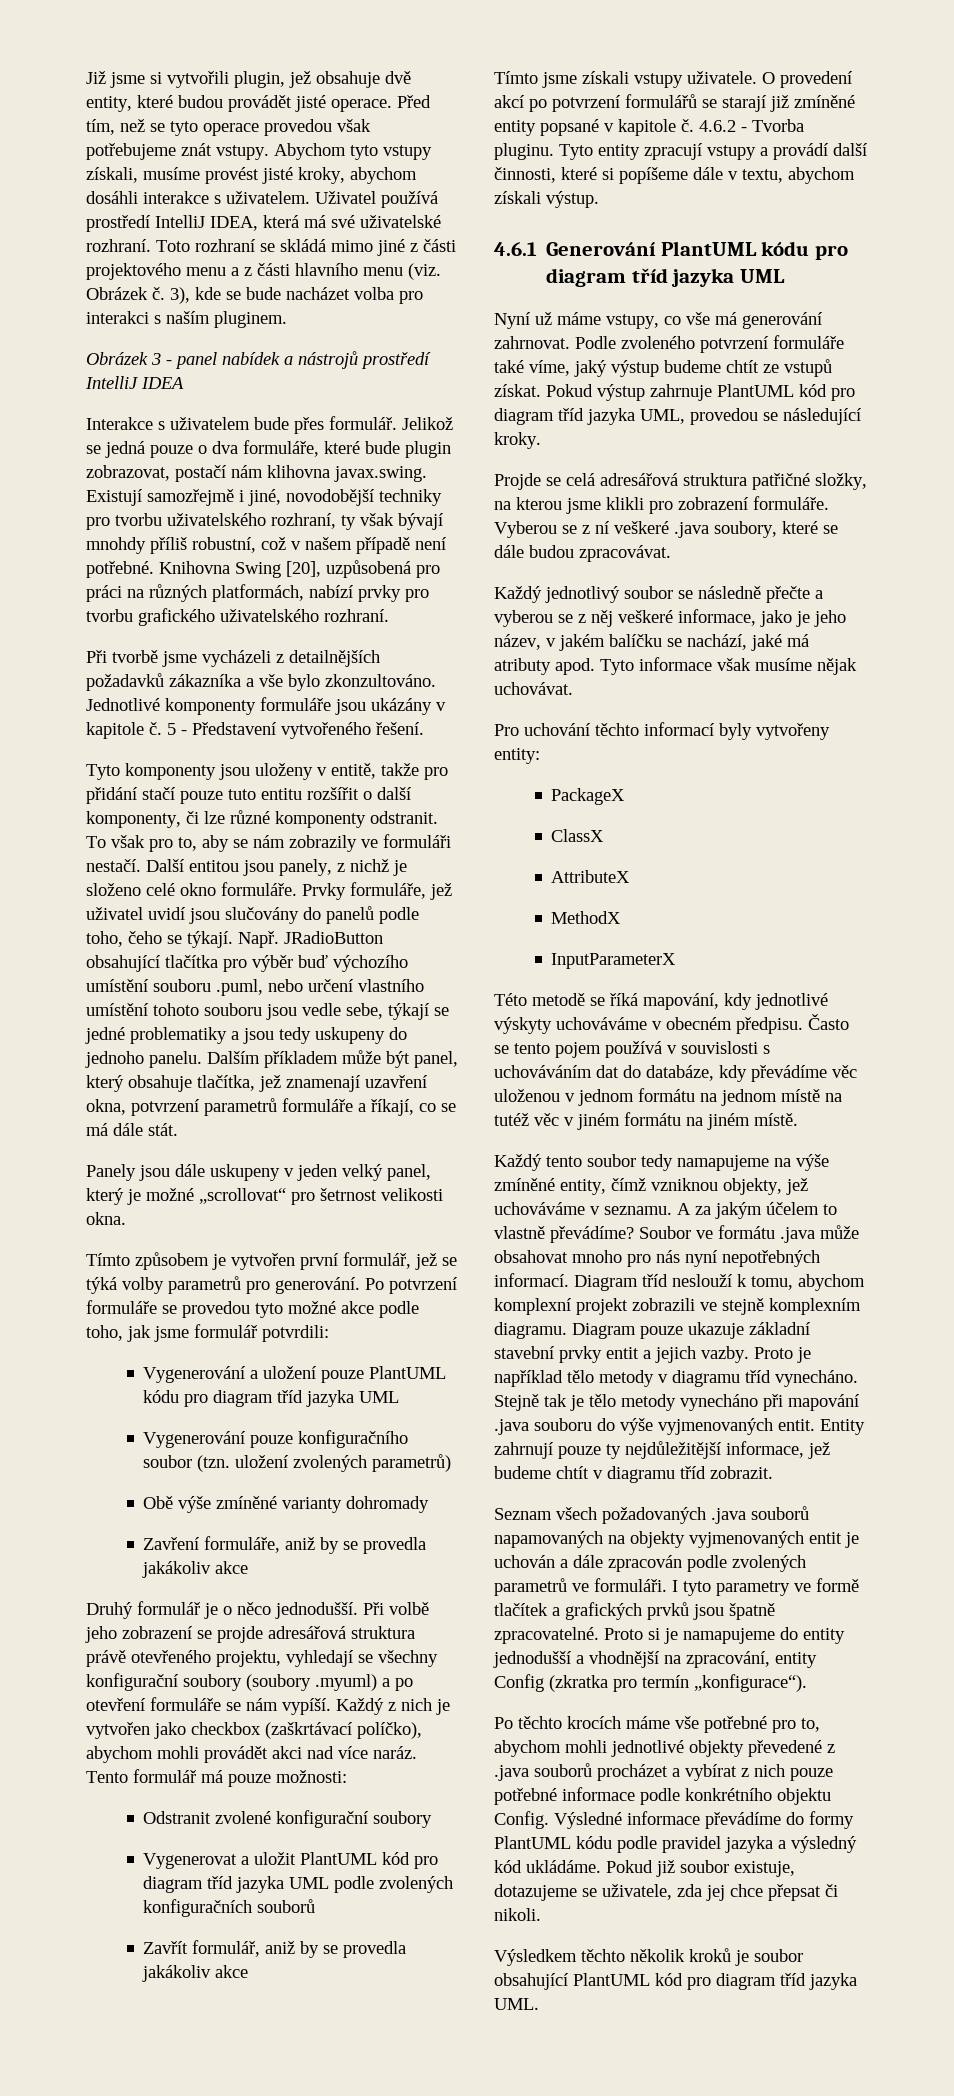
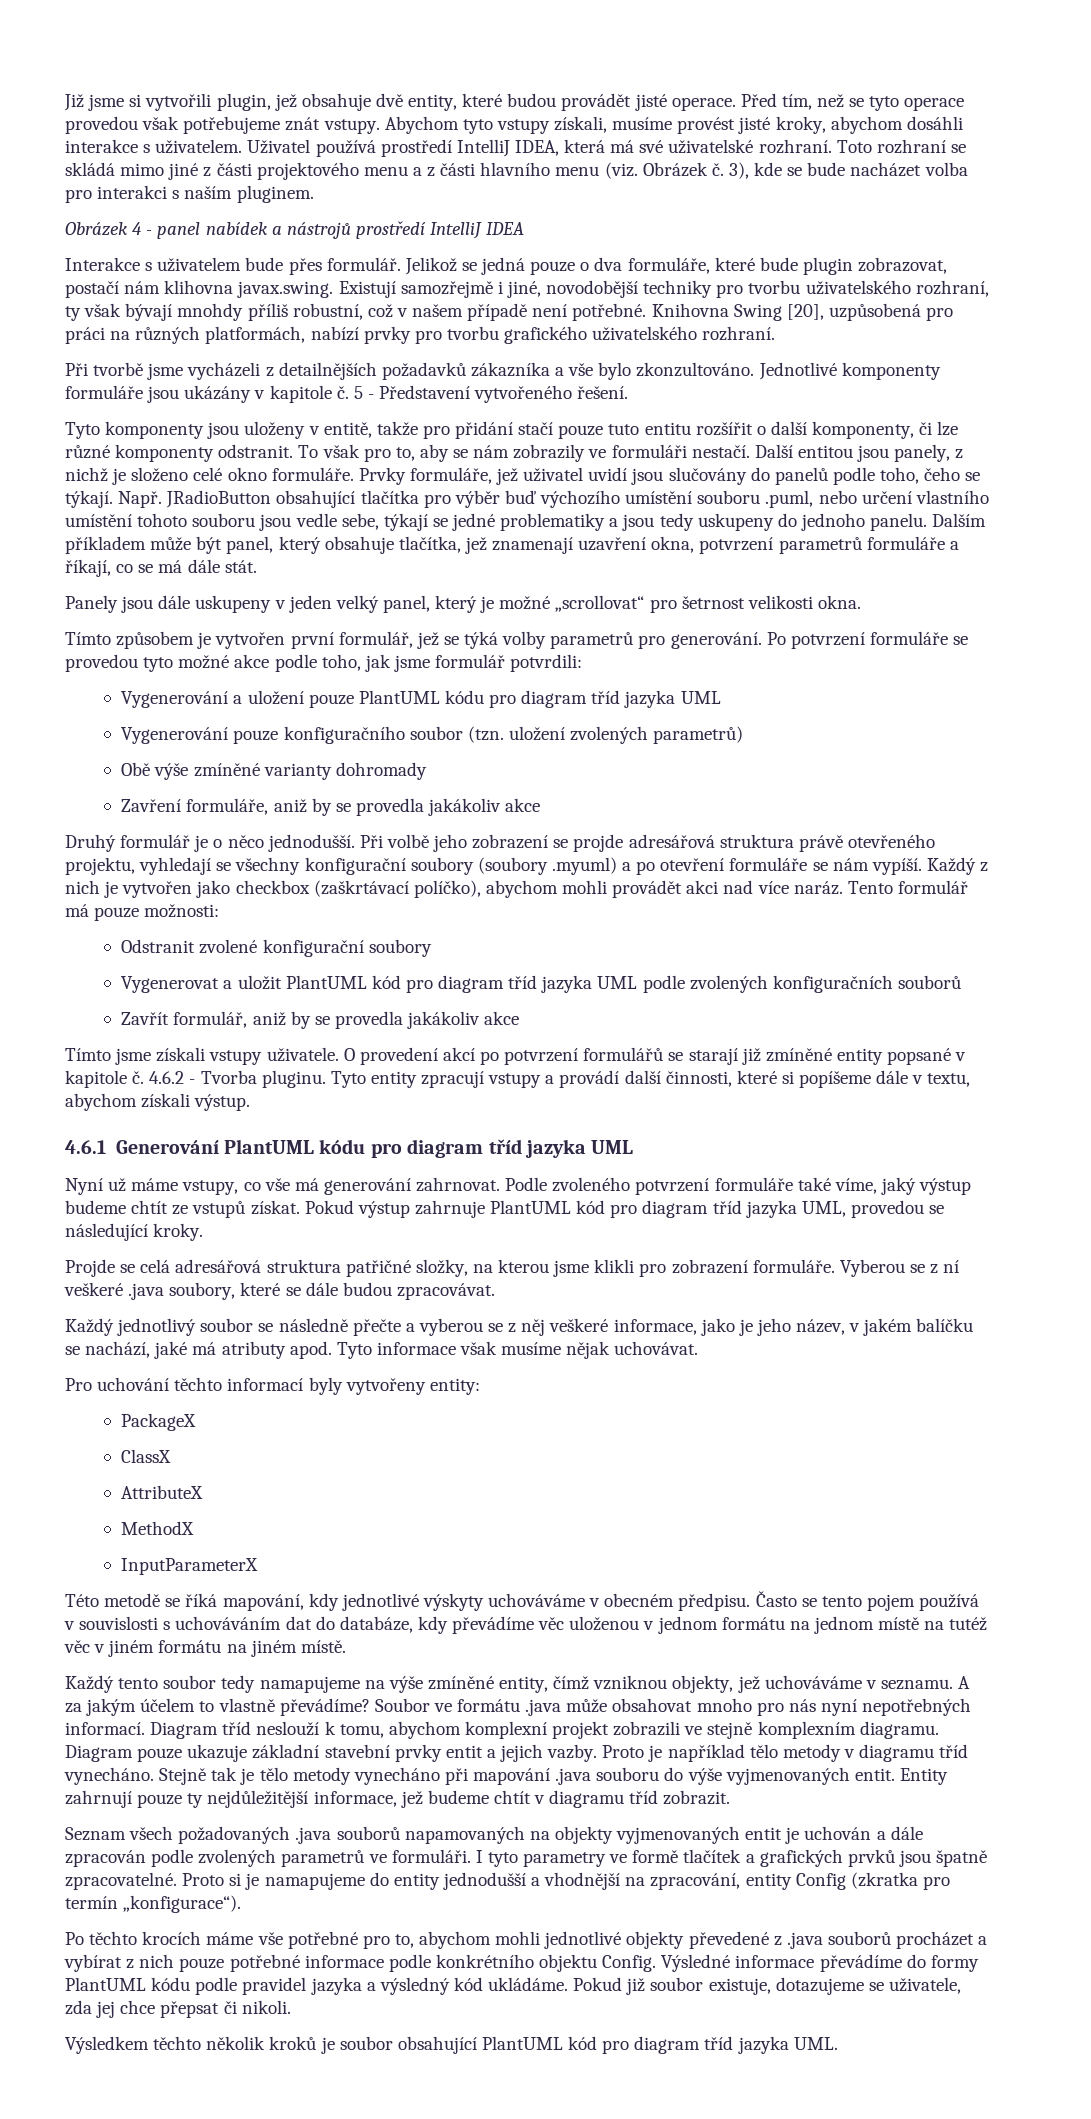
[151,353,161,365] 3 -> [132,222,142,235] 4

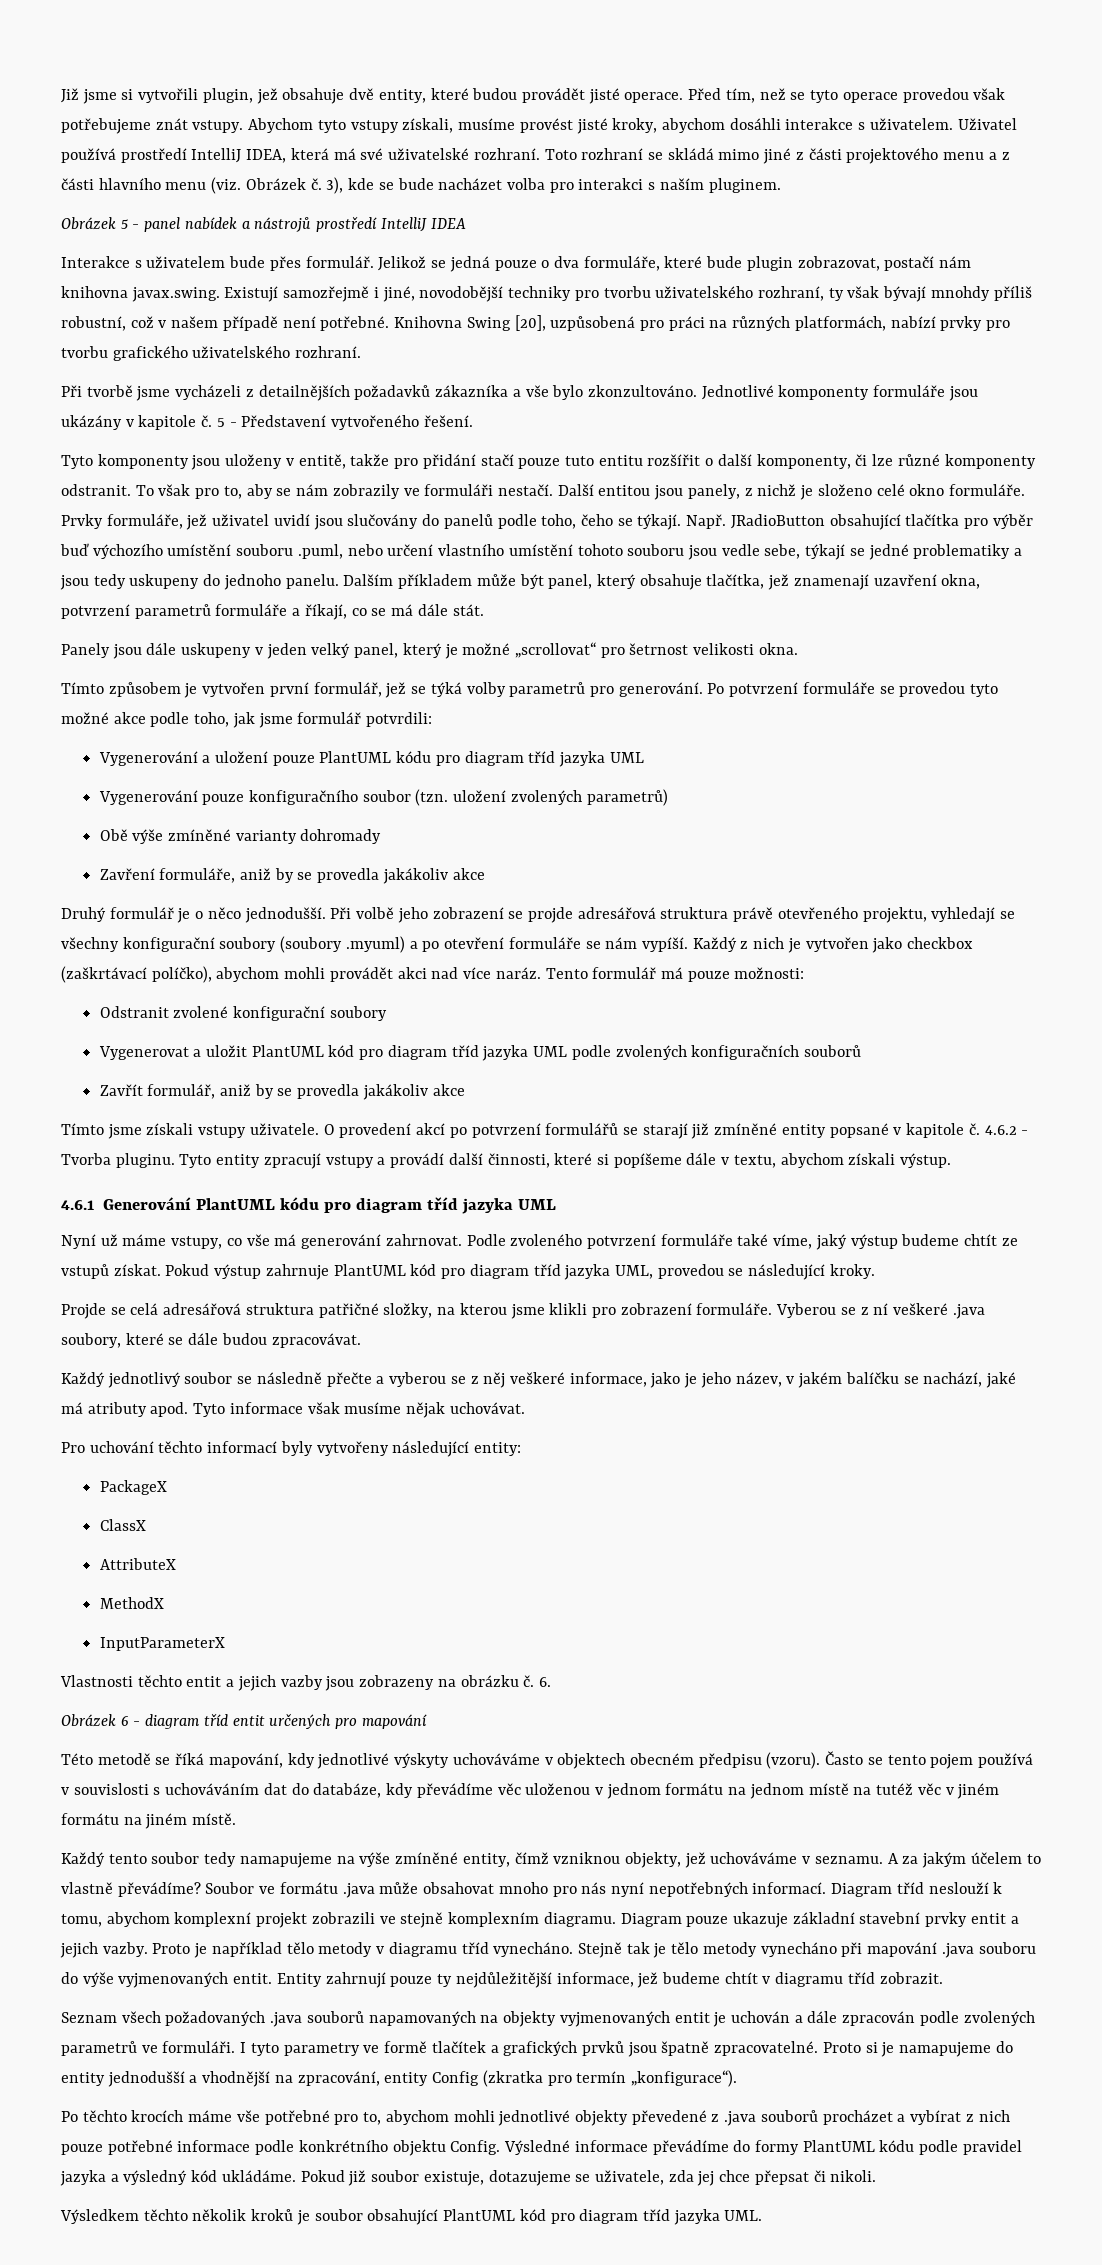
[132,222,142,235] 4 -> [120,219,128,229] 5
[164,280,234,294] klihovna -> [61,286,128,298] knihovna
(426, 1386) none -> [392,1441,470,1457] následující
(259, 1566) none -> [60,1675,551,1691] [61,1713,427,1729] // Vlastnosti těchto entit a jejich vazby jsou zobrazeny na obrázku č. 6. // Obrázek 6 - diagram tříd entit určených pro mapování
[604,1593,751,1611] obecném předpisu. -> [557,1752,821,1769] objektech obecném předpisu (vzoru).

